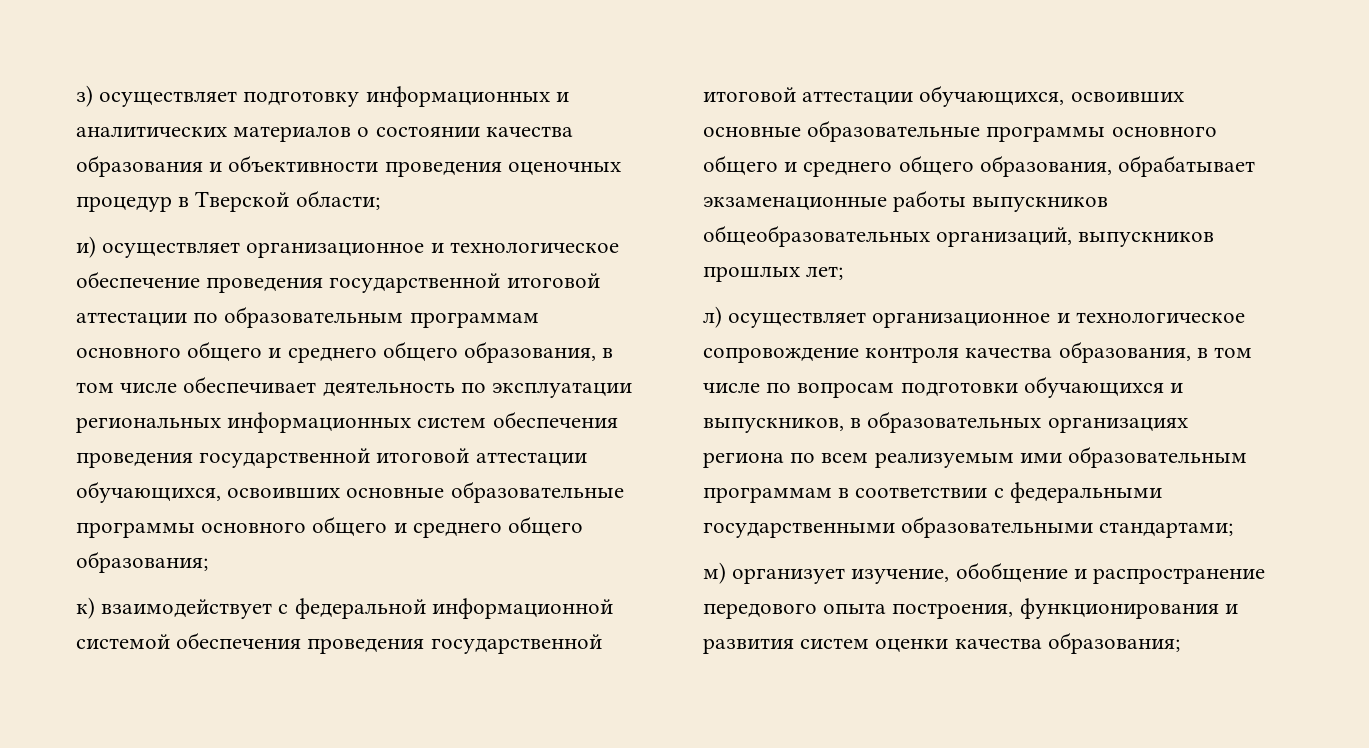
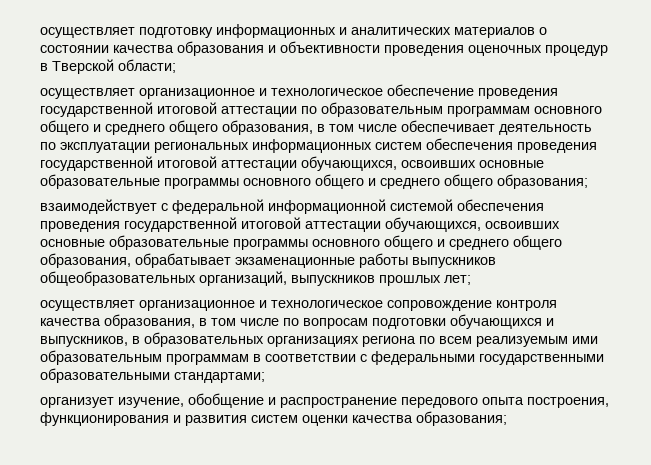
[76,85,93,107] з) -> (40, 32) none
[76,236,96,258] и) -> (176, 66) none
[76,597,95,619] к) -> (588, 181) none
[703,306,722,328] л) -> (471, 280) none
[703,562,726,584] м) -> (265, 377) none

